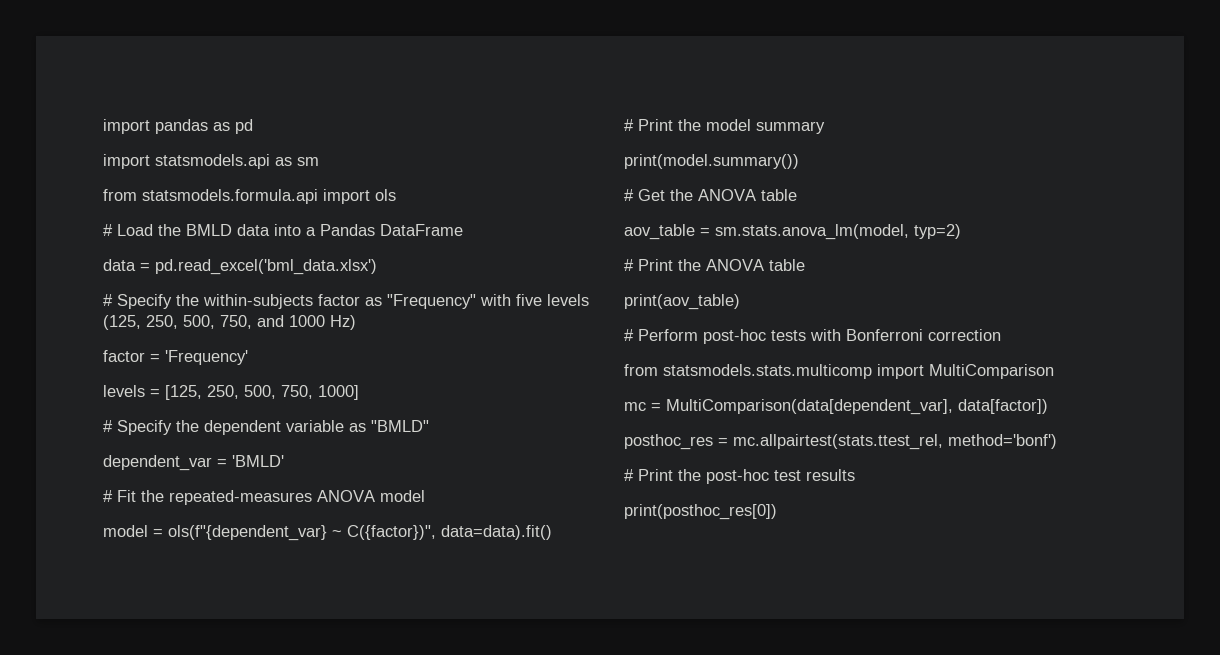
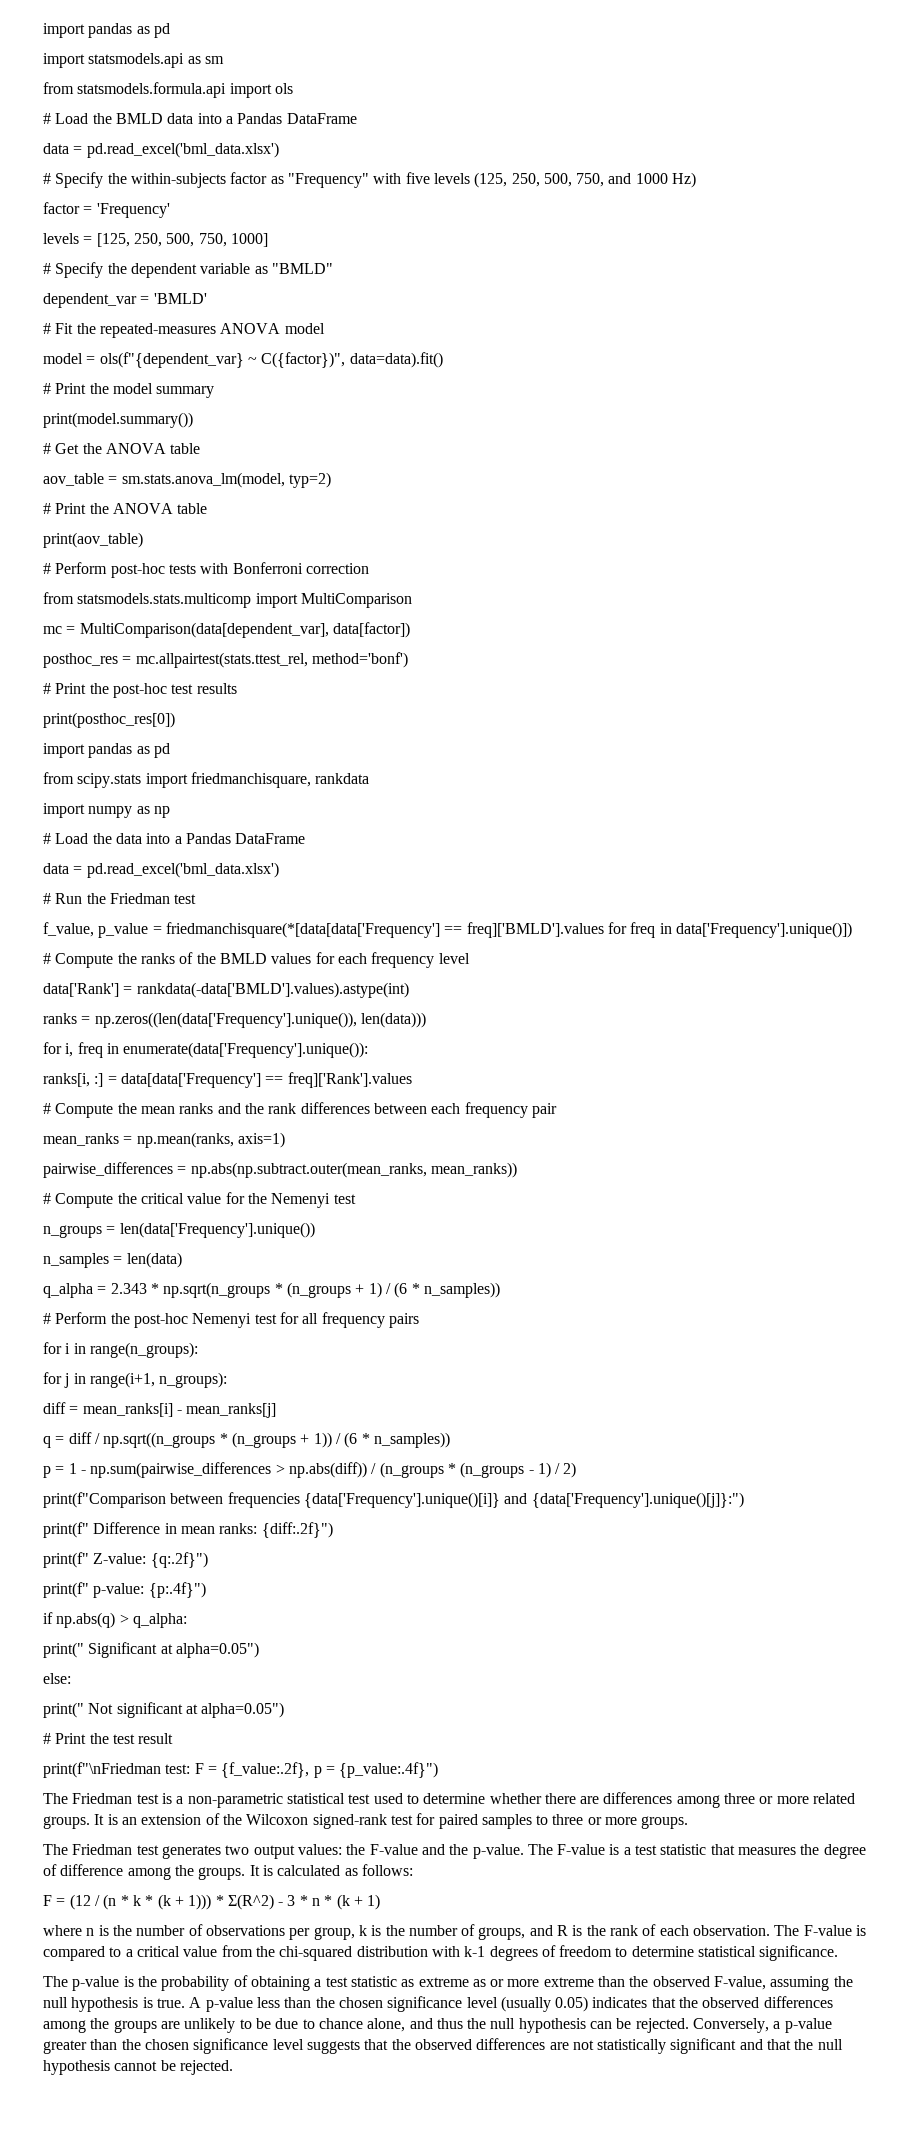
(777, 512) none -> [43,743,170,758] [43,772,370,788] [43,803,170,818] [43,833,306,844] [43,862,279,878] [43,893,197,904] [43,922,852,938] [43,952,470,968] [43,982,409,998] [43,1012,426,1028] [43,1042,369,1058] [43,1072,412,1088] [43,1102,557,1118] [43,1132,285,1148] [43,1162,517,1178] [43,1192,356,1208] [43,1222,315,1238] [43,1252,182,1268] [43,1282,500,1298] [43,1312,419,1328] [43,1342,198,1358] [43,1372,228,1388] [43,1402,277,1418] [43,1432,450,1448] [43,1462,577,1478] [43,1492,744,1508] [43,1522,333,1538] [43,1552,208,1568] [43,1582,206,1598] [43,1612,187,1628] [43,1642,259,1658] [43,1673,71,1684] [43,1702,285,1718] [43,1733,174,1744] [43,1762,439,1778] [43,1792,856,1808] [43,1813,689,1829] [43,1844,866,1859] [43,1864,413,1880] [43,1894,381,1910] [43,1924,867,1940] [43,1945,839,1961] [43,1975,853,1991] [43,1996,833,2012] [43,2018,832,2033] [43,2038,843,2054] [43,2060,233,2075] // import pandas as pd // from scipy.stats import friedmanchisquare, rankdata // import numpy as np // # Load the data into a Pandas DataFrame // data = pd.read_excel('bml_data.xlsx') // # Run the Friedman test // f_value, p_value = friedmanchisquare(*[data[data['Frequency'] == freq]['BMLD'].values for freq in data['Frequency'].unique()]) // # Compute the ranks of the BMLD values for each frequency level // data['Rank'] = rankdata(-data['BMLD'].values).astype(int) // ranks = np.zeros((len(data['Frequency'].unique()), len(data))) // for i, freq in enumerate(data['Frequency'].unique()): // ranks[i, :] = data[data['Frequency'] == freq]['Rank'].values // # Compute the mean ranks and the rank differences between each frequency pair // mean_ranks = np.mean(ranks, axis=1) // pairwise_differences = np.abs(np.subtract.outer(mean_ranks, mean_ranks)) // # Compute the critical value for the Nemenyi test // n_groups = len(data['Frequency'].unique()) // n_samples = len(data) // q_alpha = 2.343 * np.sqrt(n_groups * (n_groups + 1) / (6 * n_samples)) // # Perform the post-hoc Nemenyi test for all frequency pairs // for i in range(n_groups): // for j in range(i+1, n_groups): // diff = mean_ranks[i] - mean_ranks[j] // q = diff / np.sqrt((n_groups * (n_groups + 1)) / (6 * n_samples)) // p = 1 - np.sum(pairwise_differences > np.abs(diff)) / (n_groups * (n_groups - 1) / 2) // print(f"Comparison between frequencies {data['Frequency'].unique()[i]} and {data['Frequency'].unique()[j]}:") // print(f" Difference in mean ranks: {diff:.2f}") // print(f" Z-value: {q:.2f}") // print(f" p-value: {p:.4f}") // if np.abs(q) > q_alpha: // print(" Significant at alpha=0.05") // else: // print(" Not significant at alpha=0.05") // # Print the test result // print(f"\nFriedman test: F = {f_value:.2f}, p = {p_value:.4f}") // The Friedman test is a non-parametric statistical test used to determine whether there are differences among three or more related groups. It is an extension of the Wilcoxon signed-rank test for paired samples to three or more groups. // The Friedman test generates two output values: the F-value and the p-value. The F-value is a test statistic that measures the degree of difference among the groups. It is calculated as follows: // F = (12 / (n * k * (k + 1))) * Σ(R^2) - 3 * n * (k + 1) // where n is the number of observations per group, k is the number of groups, and R is the rank of each observation. The F-value is compared to a critical value from the chi-squared distribution with k-1 degrees of freedom to determine statistical significance. // The p-value is the probability of obtaining a test statistic as extreme as or more extreme than the observed F-value, assuming the null hypothesis is true. A p-value less than the chosen significance level (usually 0.05) indicates that the observed differences among the groups are unlikely to be due to chance alone, and thus the null hypothesis can be rejected. Conversely, a p-value greater than the chosen significance level suggests that the observed differences are not statistically significant and that the null hypothesis cannot be rejected.

